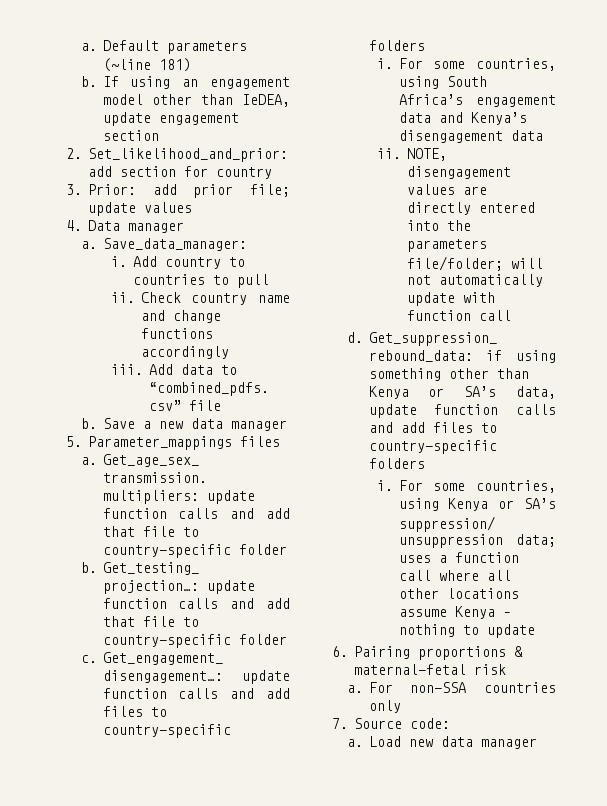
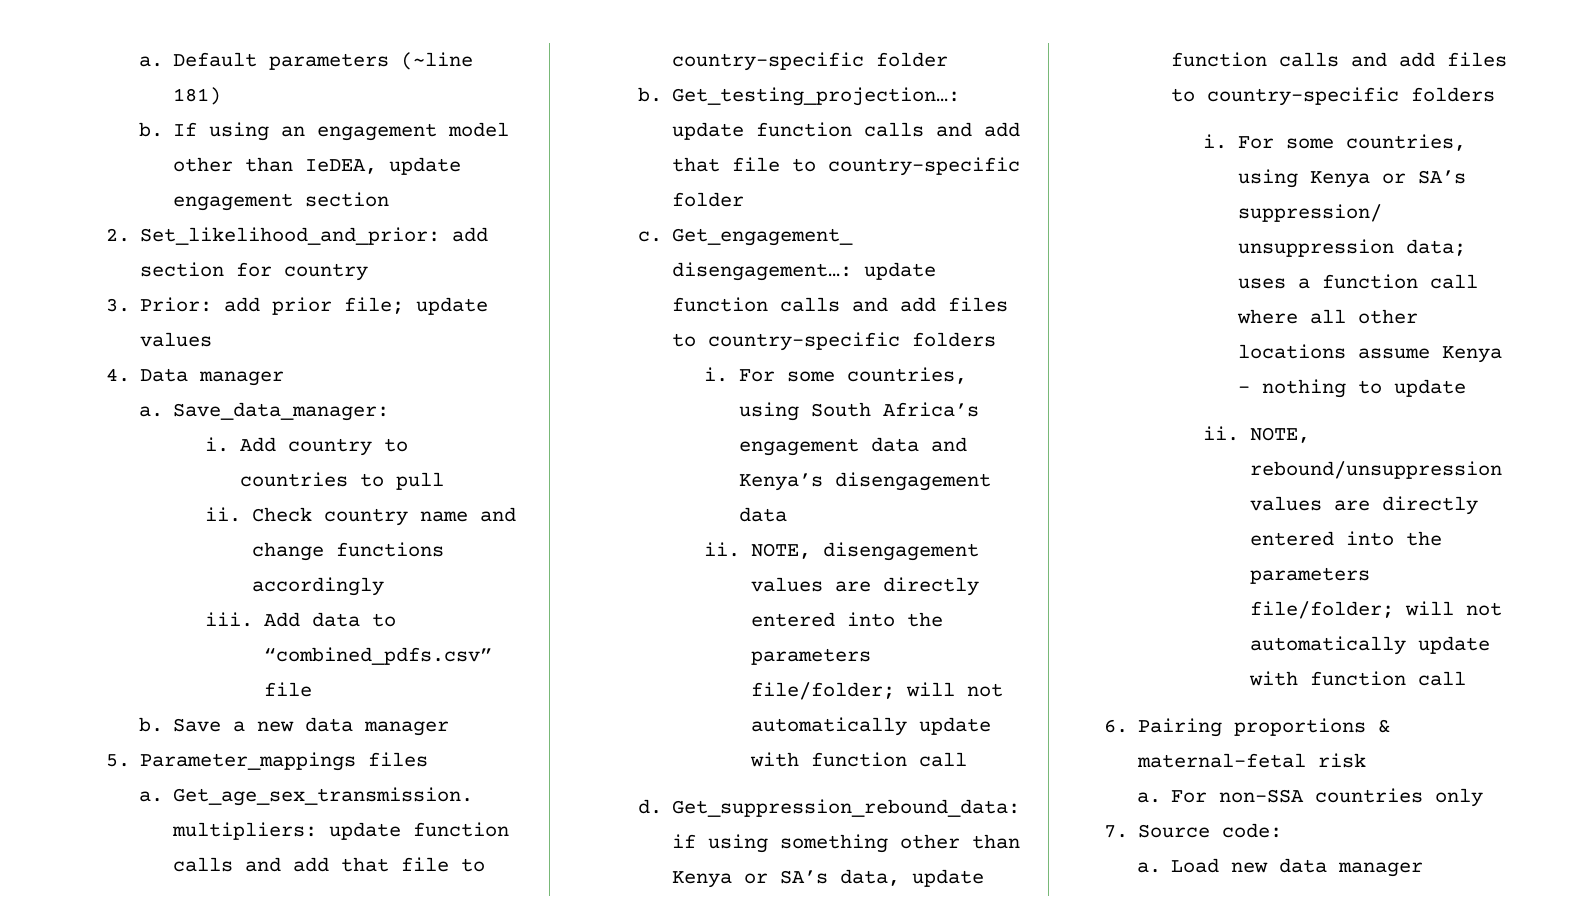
(535, 631) none -> [1203,426,1310,443] [1249,461,1502,479] [1249,496,1478,515] [1249,531,1442,546] [1249,567,1370,584] [1249,601,1502,619] [1249,636,1490,655] [1248,671,1466,686] // ii. NOTE, rebound/unsuppression values are directly entered into the parameters file/folder; will not automatically update with function call

